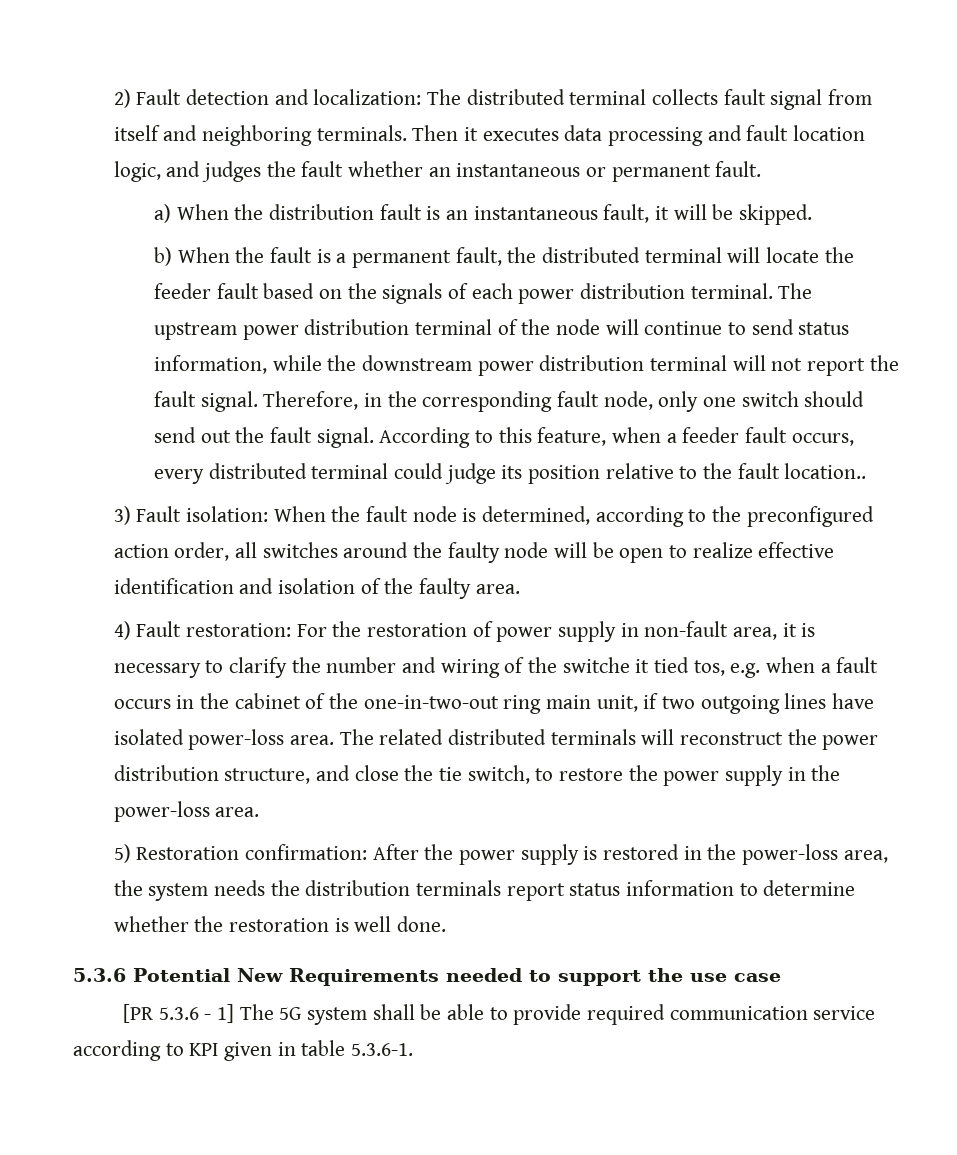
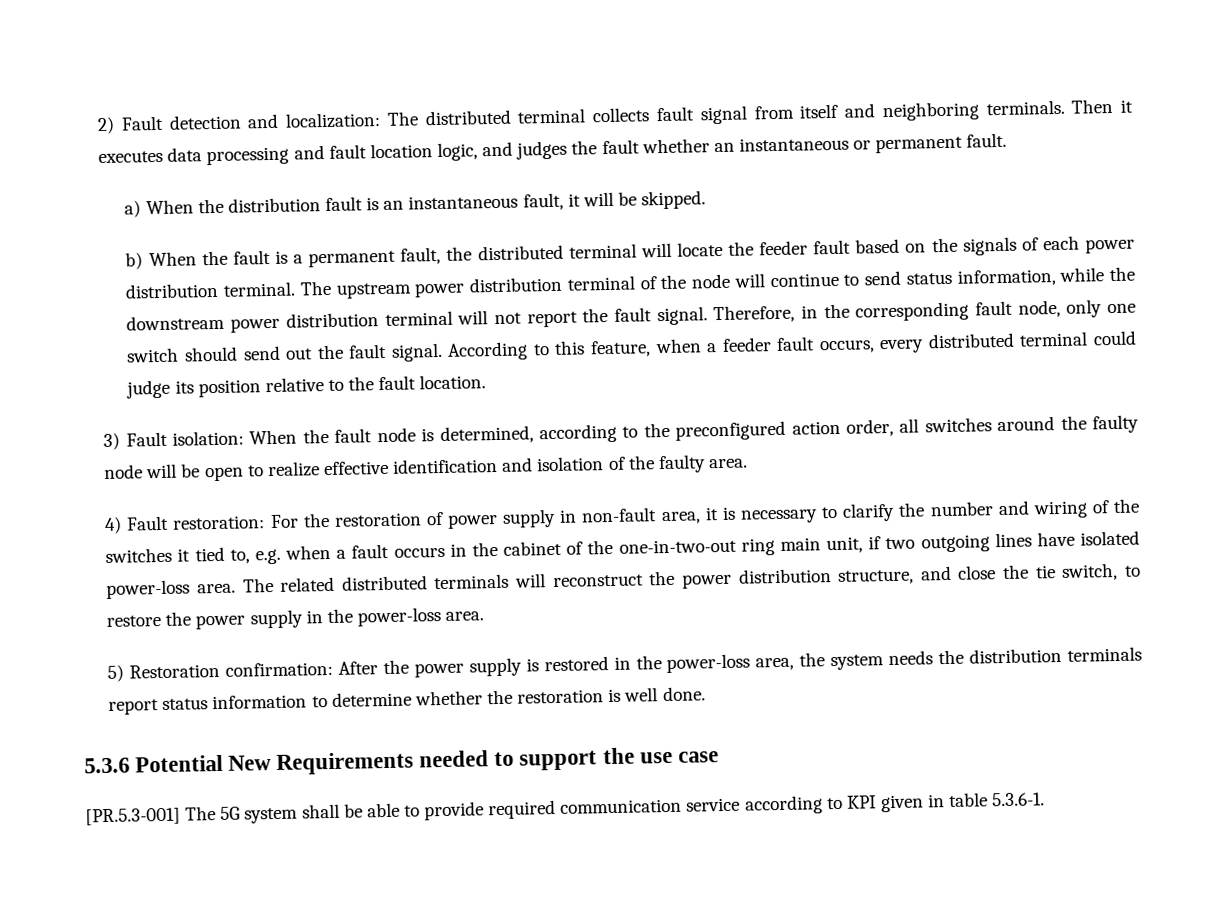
[784,463,867,479] location.. -> [419,374,487,390] location.
[562,657,630,673] switche -> [105,547,173,563] switches
[693,660,725,676] tos, -> [229,549,250,564] to,
[122,1004,234,1023] [PR 5.3.6 - 1] -> [85,807,181,826] [PR.5.3-001]

